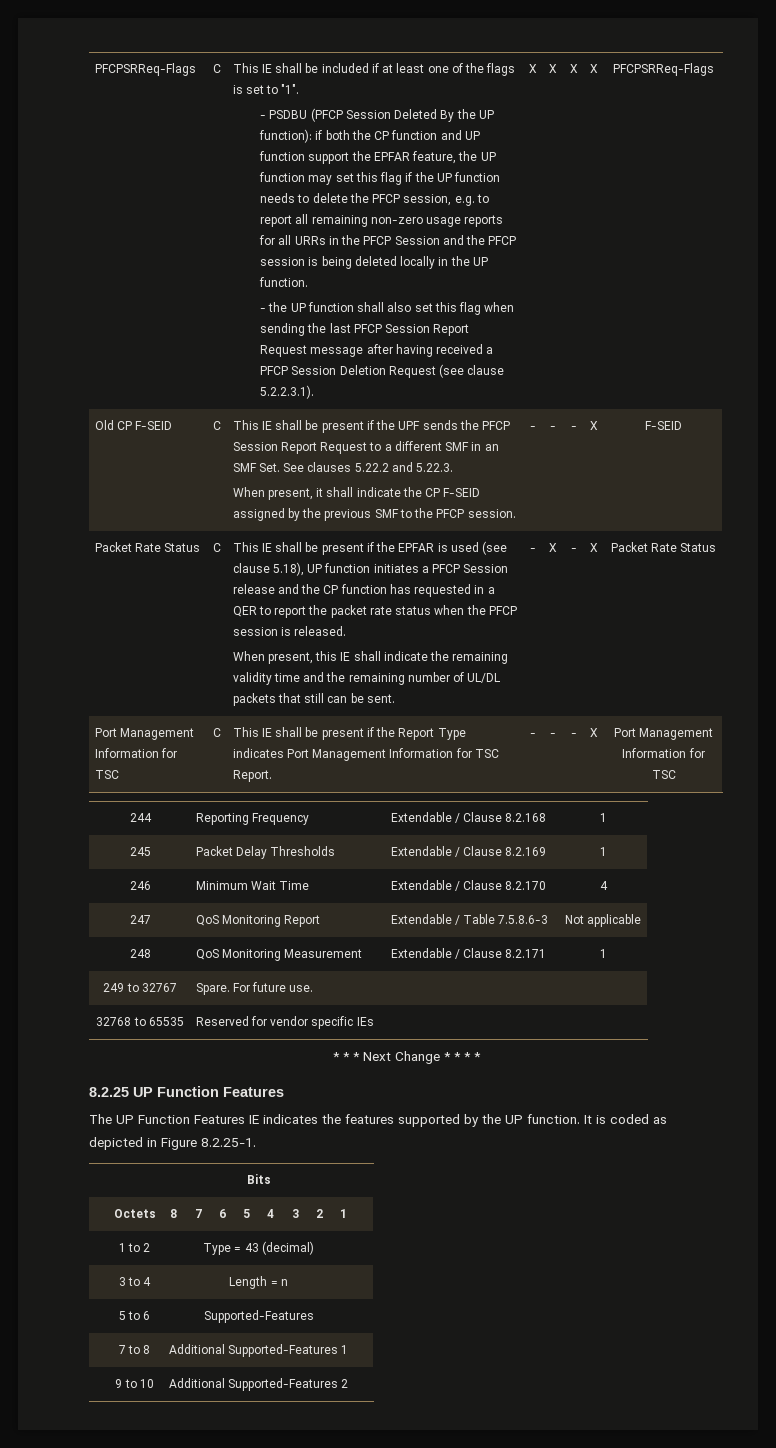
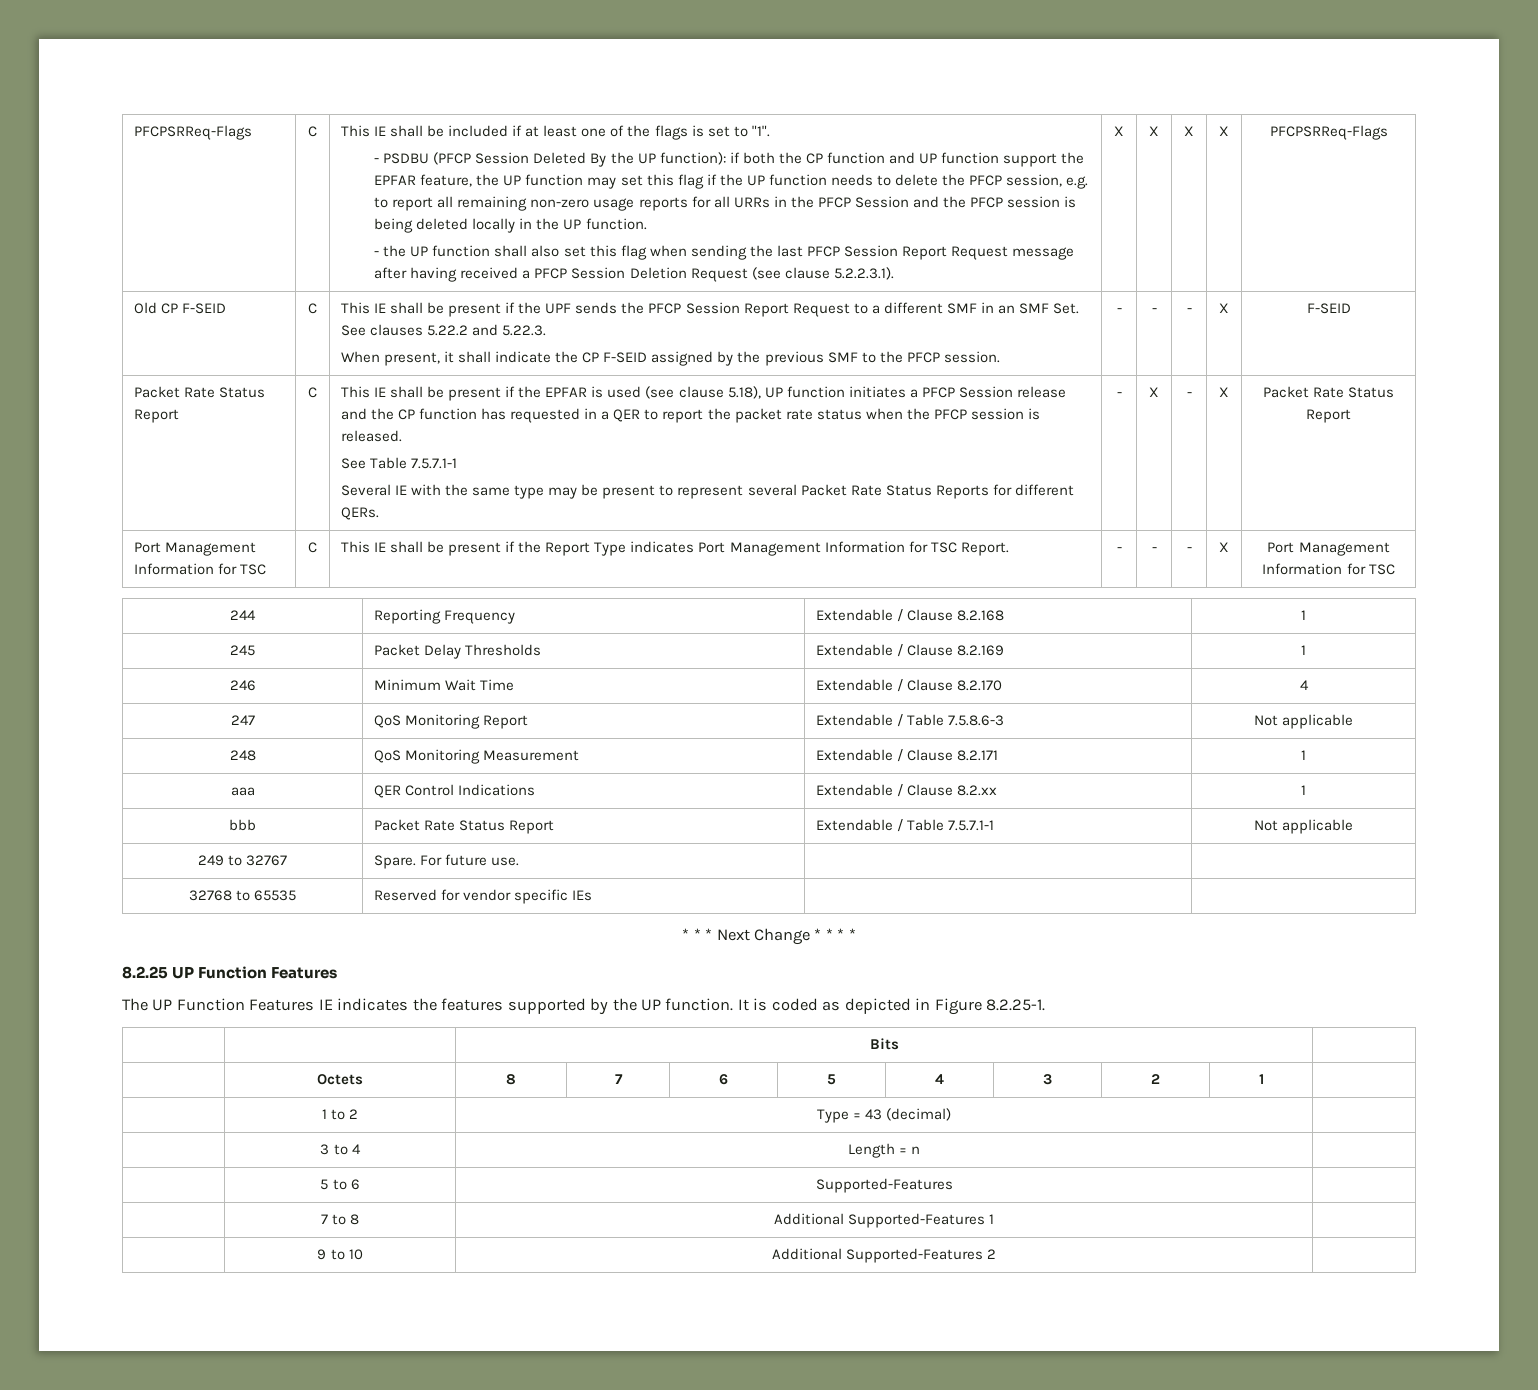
(201, 547) none -> [133,409,179,423] Report
[232,651,509,664] [232,672,501,685] [232,693,395,706] When present, this IE shall indicate the remaining validity time and the remaining number of UL/DL packets that still can be sent. -> [340,457,458,469] [340,484,1074,499] [340,507,379,520] See Table 7.5.7.1-1 // Several IE with the same type may be present to represent several Packet Rate Status Reports for different QERs.
(717, 547) none -> [1306,409,1351,423] Report
(607, 953) none -> [230,787,255,796] [373,784,536,798] [815,784,998,797] [1301,785,1306,795] [229,819,256,831] [373,819,555,834] [815,819,995,832] [1253,819,1354,834] // aaa | QER Control Indications | Extendable / Clause 8.2.xx | 1 // bbb | Packet Rate Status Report | Extendable / Table 7.5.7.1-1 | Not applicable

